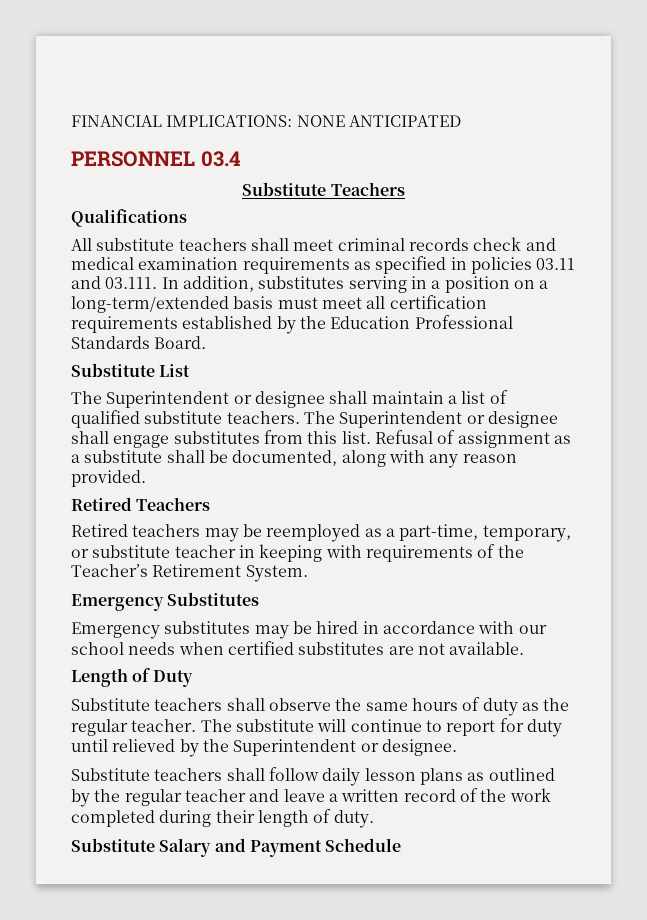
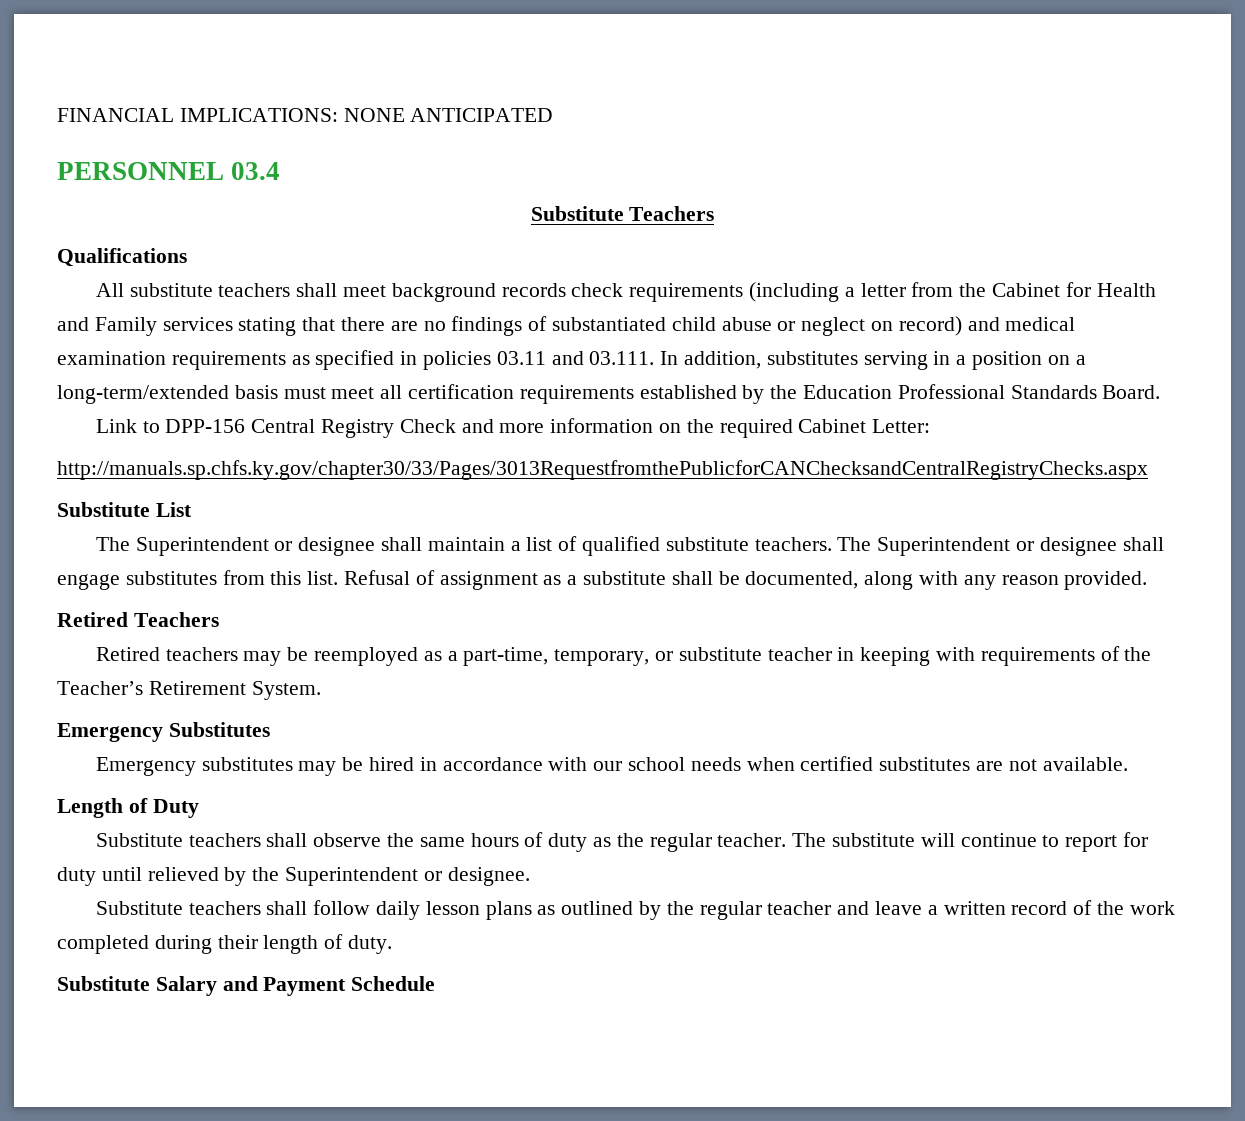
[337,238,405,251] criminal -> [391,283,496,302] background
(522, 244) none -> [629,282,1156,302] [57,316,962,336] requirements (including a letter from the Cabinet for Health and Family services stating that there are no findings of substantiated child abuse or neglect on record)
(207, 342) none -> [95,418,931,438] [57,460,1148,480] // Link to DPP-156 Central Registry Check and more information on the required Cabinet Letter: // http://manuals.sp.chfs.ky.gov/chapter30/33/Pages/3013RequestfromthePublicforCANChecksandCentralRegistryChecks.aspx

